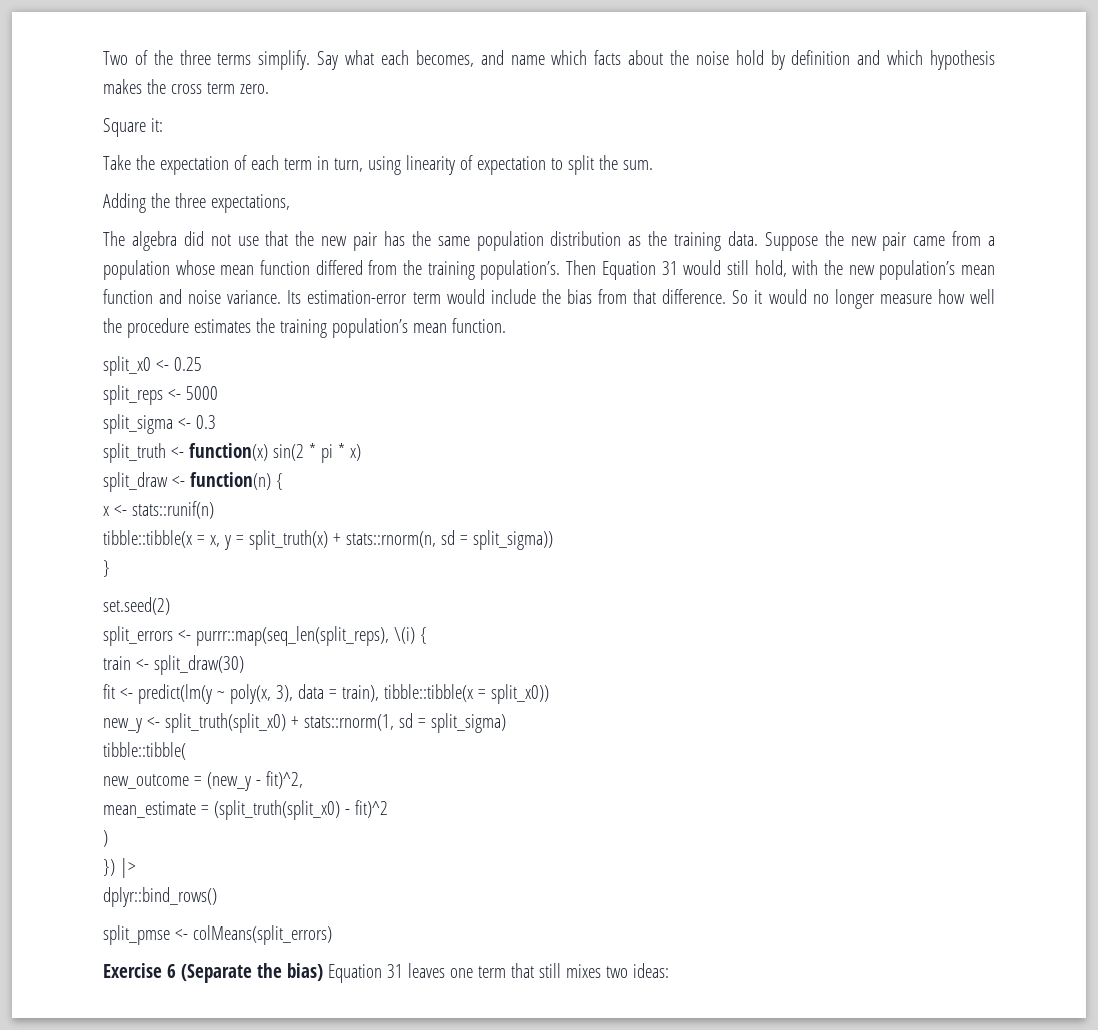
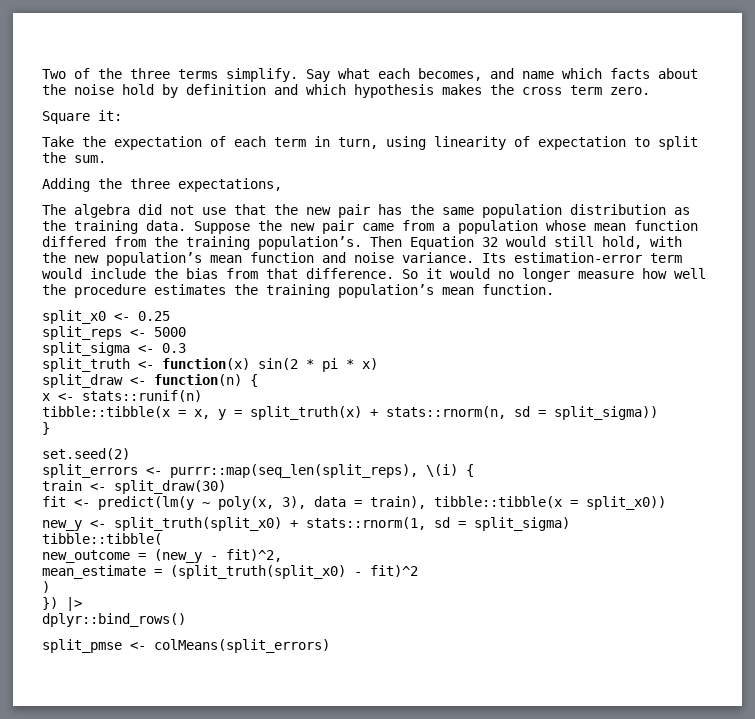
[661,261,678,275] 31 -> [482,237,498,247] 32
[103,963,669,983] // Exercise 6 (Separate the bias) Equation 31 leaves one term that still mixes two ideas: -> (330, 646) none

